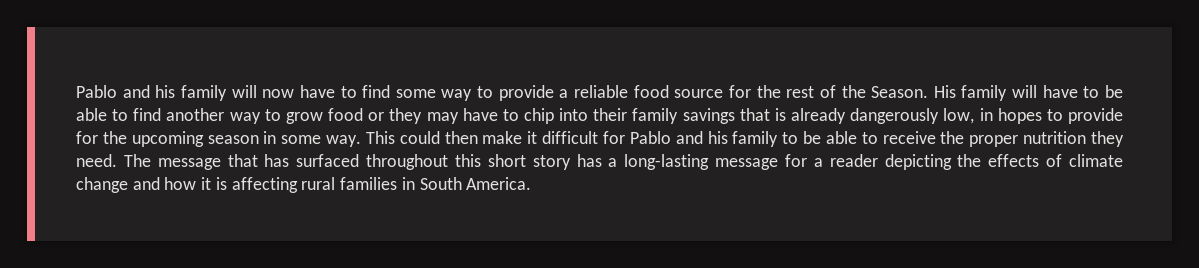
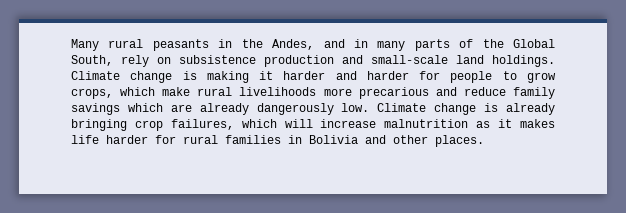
[76,85,1123,101] [76,108,1124,124] [76,131,1124,147] [76,154,1124,170] [76,177,532,193] Pablo and his family will now have to find some way to provide a reliable food source for the rest of the Season. His family will have to be able to find another way to grow food or they may have to chip into their family savings that is already dangerously low, in hopes to provide for the upcoming season in some way. This could then make it difficult for Pablo and his family to be able to receive the proper nutrition they need. The message that has surfaced throughout this short story has a long-lasting message for a reader depicting the effects of climate change and how it is affecting rural families in South America. -> [71,39,555,51] [71,55,555,67] [71,71,556,83] [71,87,555,99] [71,103,556,115] [71,119,556,131] [71,135,484,147] Many rural peasants in the Andes, and in many parts of the Global South, rely on subsistence production and small-scale land holdings. Climate change is making it harder and harder for people to grow crops, which make rural livelihoods more precarious and reduce family savings which are already dangerously low. Climate change is already bringing crop failures, which will increase malnutrition as it makes life harder for rural families in Bolivia and other places.

